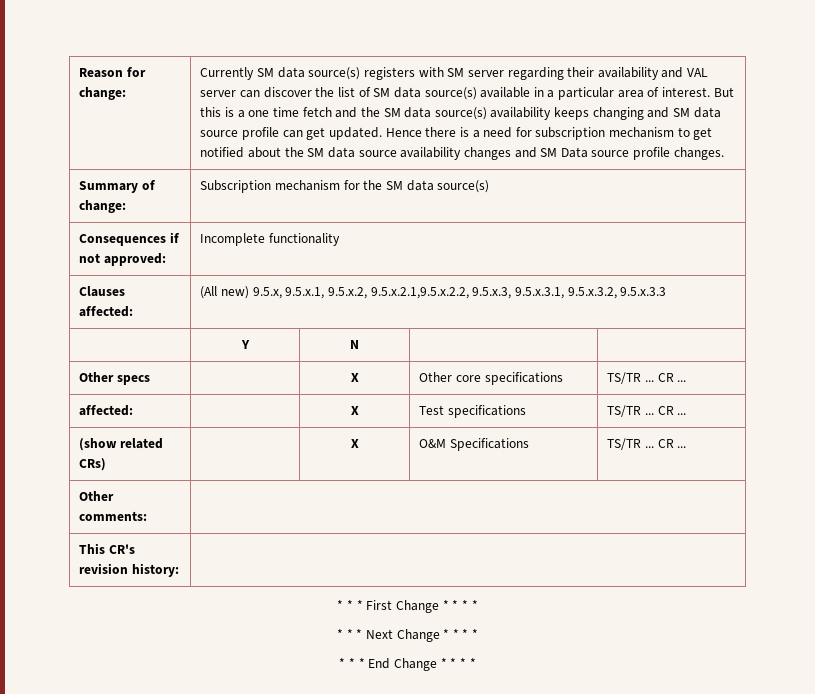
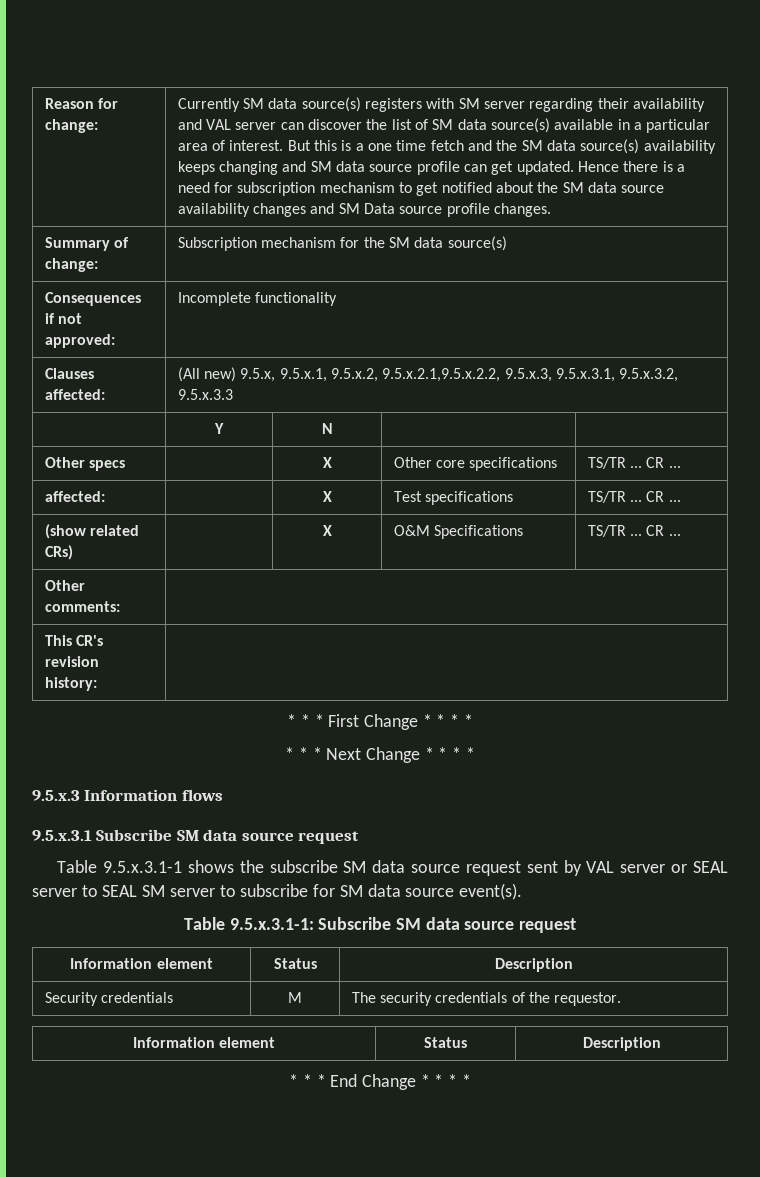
(479, 634) none -> [32,789,223,801] [32,829,360,844] [57,860,728,876] [32,883,522,900] [183,917,577,933] [70,958,213,969] [273,958,317,969] [494,958,573,972] [44,992,174,1006] [288,992,302,1003] [351,992,622,1006] [132,1037,276,1048] [424,1037,467,1048] [582,1037,661,1051] // 9.5.x.3 Information flows // 9.5.x.3.1 Subscribe SM data source request // Table 9.5.x.3.1-1 shows the subscribe SM data source request sent by VAL server or SEAL server to SEAL SM server to subscribe for SM data source event(s). // Table 9.5.x.3.1-1: Subscribe SM data source request // Information element | Status | Description // Security credentials | M | The security credentials of the requestor. // Information element | Status | Description

